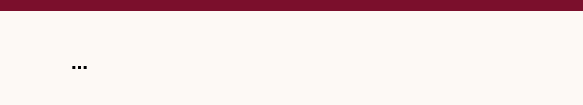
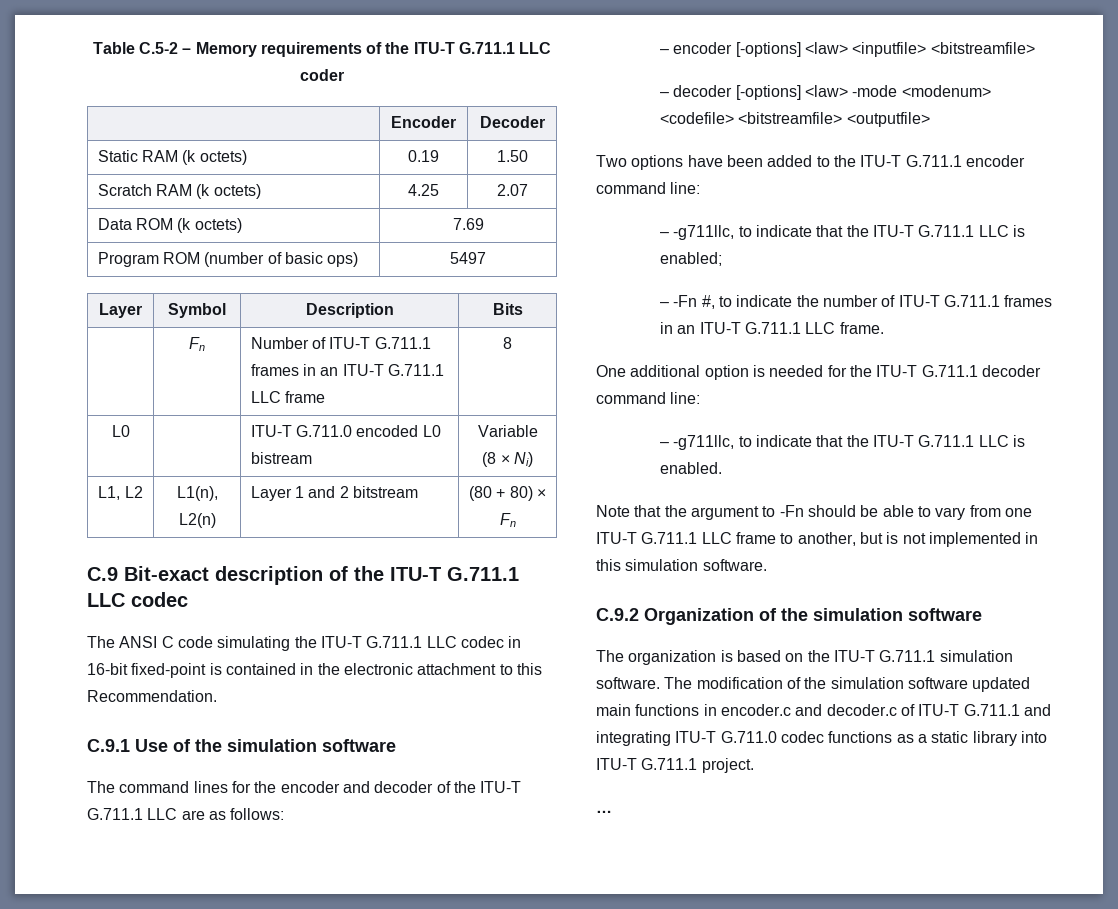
(71, 67) none -> [92,42,552,57] [300,69,344,81] [391,116,456,128] [479,116,545,128] [97,150,247,165] [408,150,439,162] [496,150,528,162] [97,184,261,199] [408,184,439,196] [496,184,528,196] [97,218,242,233] [452,218,484,230] [97,252,359,267] [450,252,486,264] [99,303,142,318] [168,303,226,318] [305,303,394,318] [492,303,523,315] [189,337,205,351] [250,337,431,349] [250,364,445,376] [250,391,326,403] [503,337,512,349] [111,425,130,437] [250,425,441,437] [250,452,312,464] [477,425,538,437] [482,452,533,467] [98,486,143,500] [176,486,218,501] [178,513,216,528] [250,486,419,501] [469,486,546,501] [499,513,516,527] [87,566,519,585] [87,592,188,607] [87,636,522,651] [87,663,542,678] [87,690,217,702] [87,739,396,752] [87,781,522,793] [87,808,285,820] [659,42,1035,57] [659,85,991,100] [659,112,930,127] [596,155,1025,170] [596,182,701,194] [659,225,1025,240] [659,252,722,266] [659,295,1053,309] [659,322,884,334] [596,365,1041,380] [596,392,701,404] [659,435,1025,450] [659,462,722,474] [596,505,1032,520] [596,532,1039,547] [596,559,767,571] [596,608,982,625] [596,650,1013,665] [596,677,1031,692] [596,704,1051,716] [596,731,1047,746] [596,758,754,773] Table C.5-2 – Memory requirements of the ITU-T G.711.1 LLC coder // | Encoder | Decoder // Static RAM (k octets) | 0.19 | 1.50 // Scratch RAM (k octets) | 4.25 | 2.07 // Data ROM (k octets) | 7.69 // Program ROM (number of basic ops) | 5497 // Layer | Symbol | Description | Bits // | Fn | Number of ITU-T G.711.1 frames in an ITU-T G.711.1 LLC frame | 8 // L0 | | ITU-T G.711.0 encoded L0 bistream | Variable (8 × Ni) // L1, L2 | L1(n), L2(n) | Layer 1 and 2 bitstream | (80 + 80) × Fn // C.9 Bit-exact description of the ITU-T G.711.1 LLC codec // The ANSI C code simulating the ITU-T G.711.1 LLC codec in 16-bit fixed-point is contained in the electronic attachment to this Recommendation. // C.9.1 Use of the simulation software // The command lines for the encoder and decoder of the ITU-T G.711.1 LLC are as follows: // – encoder [-options] <law> <inputfile> <bitstreamfile> // – decoder [-options] <law> -mode <modenum> <codefile> <bitstreamfile> <outputfile> // Two options have been added to the ITU-T G.711.1 encoder command line: // – -g711llc, to indicate that the ITU-T G.711.1 LLC is enabled; // – -Fn #, to indicate the number of ITU-T G.711.1 frames in an ITU-T G.711.1 LLC frame. // One additional option is needed for the ITU-T G.711.1 decoder command line: // – -g711llc, to indicate that the ITU-T G.711.1 LLC is enabled. // Note that the argument to -Fn should be able to vary from one ITU-T G.711.1 LLC frame to another, but is not implemented in this simulation software. // C.9.2 Organization of the simulation software // The organization is based on the ITU-T G.711.1 simulation software. The modification of the simulation software updated main functions in encoder.c and decoder.c of ITU-T G.711.1 and integrating ITU-T G.711.0 codec functions as a static library into ITU-T G.711.1 project. //

